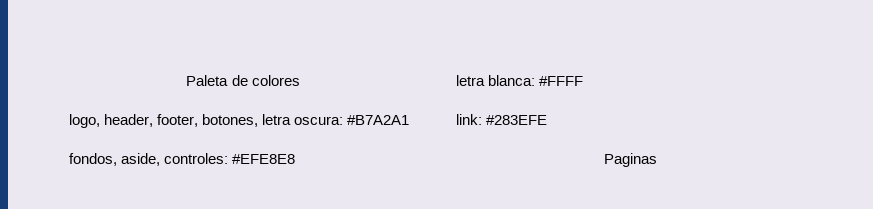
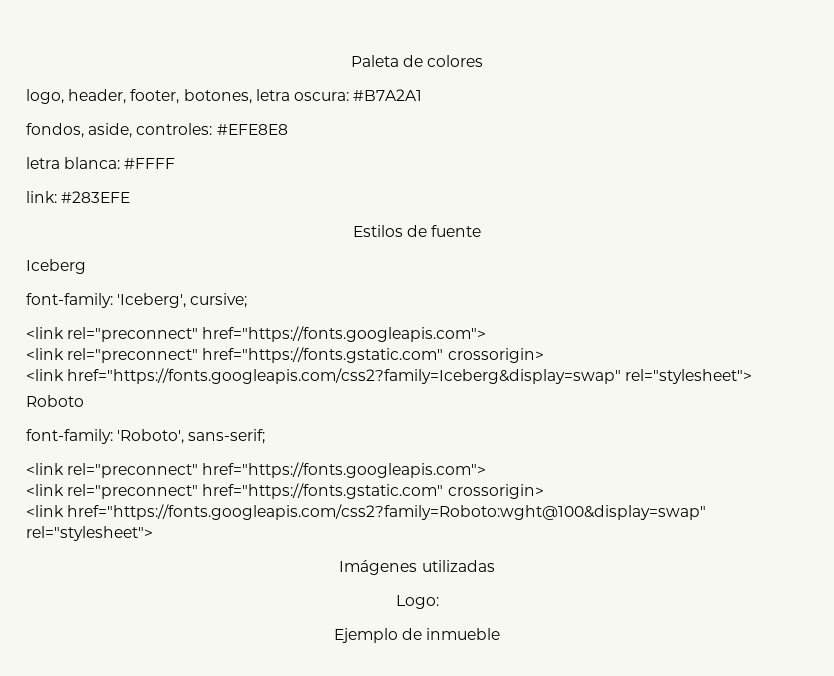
[603,153,657,167] Paginas -> [352,225,482,237] [26,259,86,274] [26,293,248,308] [26,326,487,342] [26,347,544,363] [26,368,753,384] [26,395,84,407] [26,429,266,444] [26,462,487,478] [26,483,544,499] [26,504,707,520] [26,526,153,541] [339,560,495,575] [395,595,439,609] [333,628,501,643] Estilos de fuente // Iceberg // font-family: 'Iceberg', cursive; // <link rel="preconnect" href="https://fonts.googleapis.com"> // <link rel="preconnect" href="https://fonts.gstatic.com" crossorigin> // <link href="https://fonts.googleapis.com/css2?family=Iceberg&display=swap" rel="stylesheet"> // Roboto // font-family: 'Roboto', sans-serif; // <link rel="preconnect" href="https://fonts.googleapis.com"> // <link rel="preconnect" href="https://fonts.gstatic.com" crossorigin> // <link href="https://fonts.googleapis.com/css2?family=Roboto:wght@100&display=swap" rel="stylesheet"> // Imágenes utilizadas // Logo: // Ejemplo de inmueble

